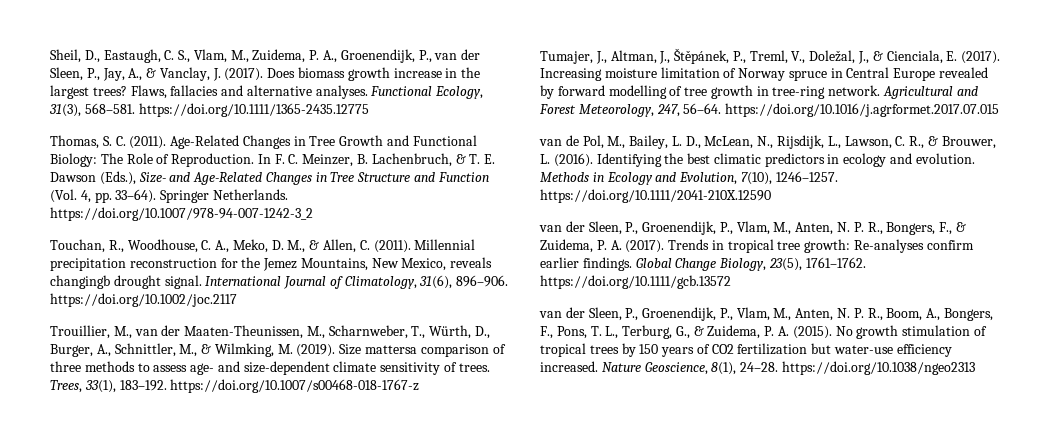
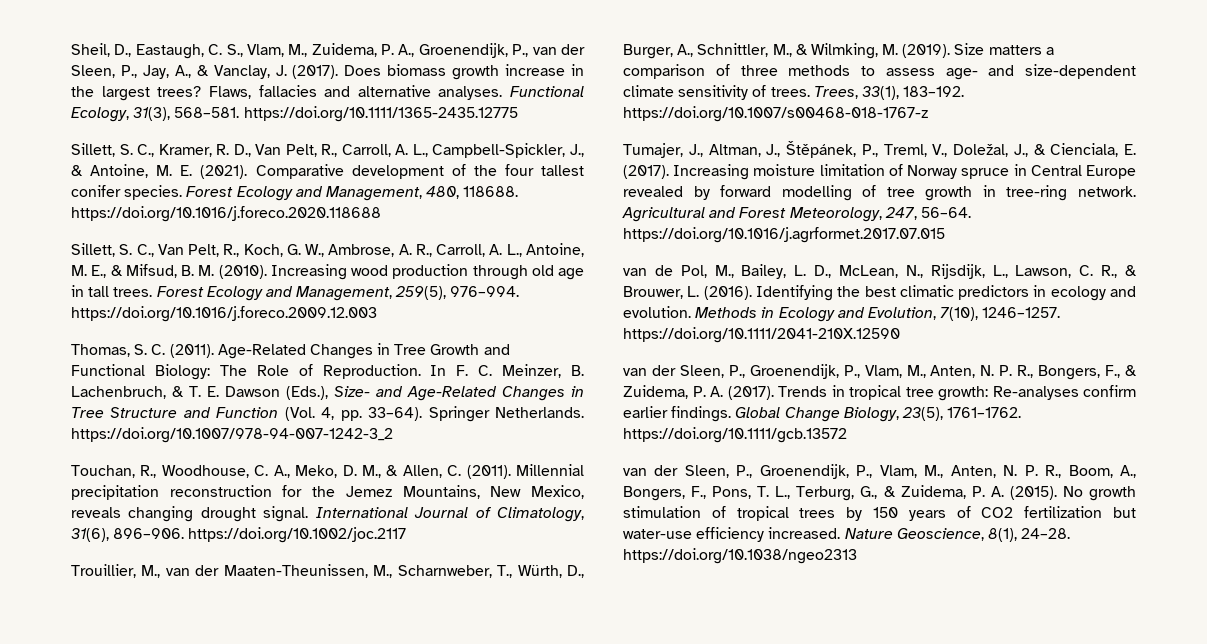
(369, 110) none -> [71,143,584,158] [71,164,585,179] [71,185,519,201] [71,206,381,222] [71,243,584,257] [71,264,584,280] [71,285,520,301] [71,306,377,322] // Sillett, S. C., Kramer, R. D., Van Pelt, R., Carroll, A. L., Campbell-Spickler, J., & Antoine, M. E. (2021). Comparative development of the four tallest conifer species. Forest Ecology and Management, 480, 118688. https://doi.org/10.1016/j.foreco.2020.118688 // Sillett, S. C., Van Pelt, R., Koch, G. W., Ambrose, A. R., Carroll, A. L., Antoine, M. E., & Mifsud, B. M. (2010). Increasing wood production through old age in tall trees. Forest Ecology and Management, 259(5), 976–994. https://doi.org/10.1016/j.foreco.2009.12.003
[50,275,110,289] changingb -> [128,506,194,522] changing
[365,345,418,354] mattersa -> [988,45,1054,55] matters a

